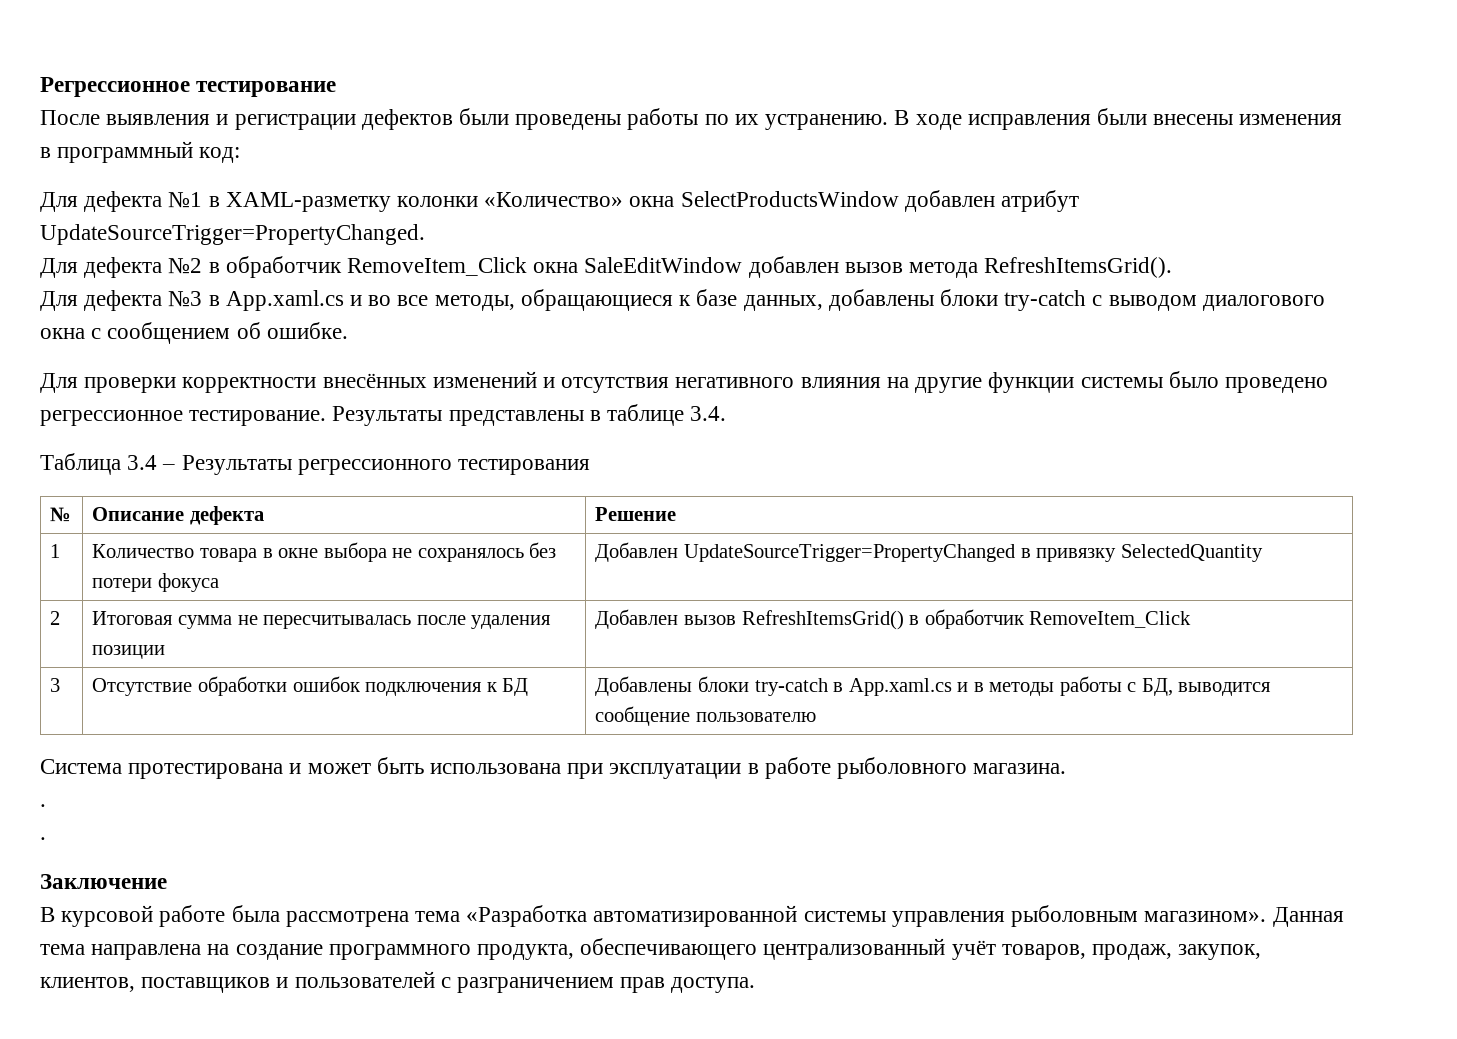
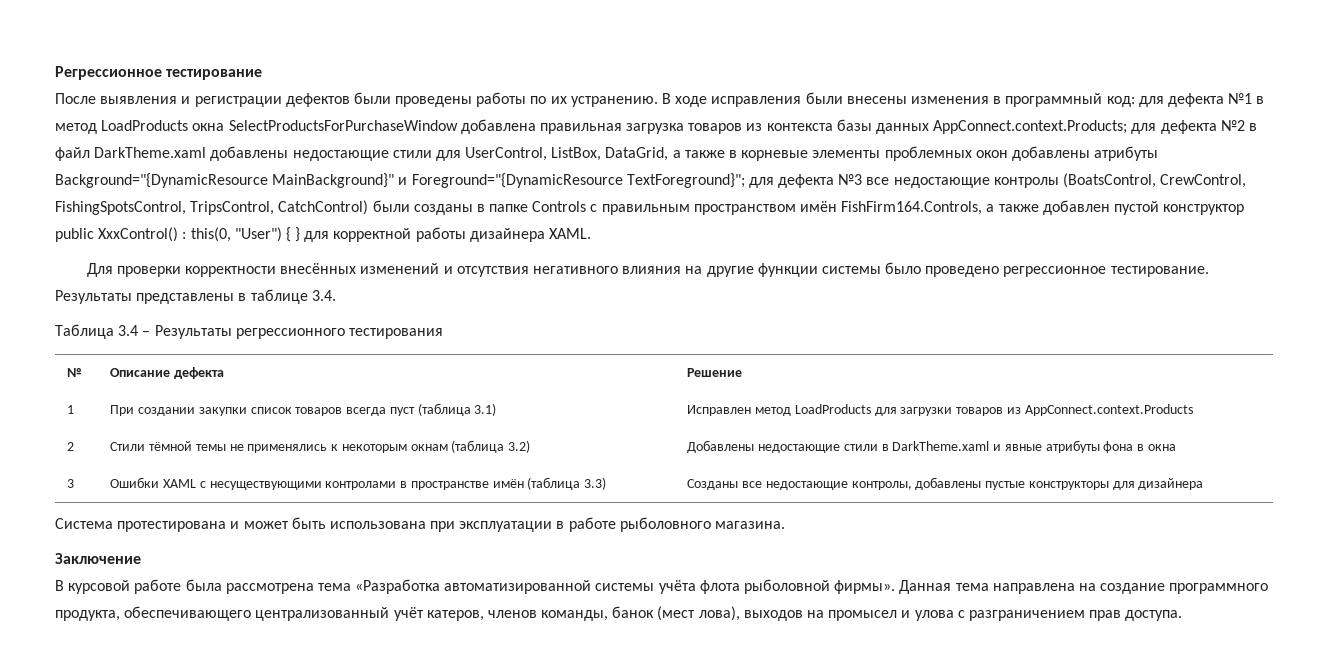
[40,192,78,212] // Для -> [1138,96,1164,107] для
[225,190,1080,212] [40,224,425,245] [40,256,1173,278] [40,289,1325,311] [40,322,348,344] XAML-разметку колонки «Количество» окна SelectProductsWindow добавлен атрибут UpdateSourceTrigger=PropertyChanged. // Для дефекта №2 в обработчик RemoveItem_Click окна SaleEditWindow добавлен вызов метода RefreshItemsGrid(). // Для дефекта №3 в App.xaml.cs и во все методы, обращающиеся к базе данных, добавлены блоки try-catch с выводом диалогового окна с сообщением об ошибке. -> [55,119,1257,134] [55,146,1159,161] [55,173,1247,188] [55,200,1245,215] [55,227,592,242] метод LoadProducts окна SelectProductsForPurchaseWindow добавлена правильная загрузка товаров из контекста базы данных AppConnect.context.Products; для дефекта №2 в файл DarkTheme.xaml добавлены недостающие стили для UserControl, ListBox, DataGrid, а также в корневые элементы проблемных окон добавлены атрибуты Background="{DynamicResource MainBackground}" и Foreground="{DynamicResource TextForeground}"; для дефекта №3 все недостающие контролы (BoatsControl, CrewControl, FishingSpotsControl, TripsControl, CatchControl) были созданы в папке Controls с правильным пространством имён FishFirm164.Controls, а также добавлен пустой конструктор public XxxControl() : this(0, "User") { } для корректной работы дизайнера XAML.
[92,542,557,562] [92,573,219,592] [595,542,1263,562] [50,611,61,625] [92,611,552,629] [92,645,166,659] [595,609,1192,630] [50,678,61,692] [92,676,529,696] [595,676,1272,696] [595,706,816,726] Количество товара в окне выбора не сохранялось без потери фокуса | Добавлен UpdateSourceTrigger=PropertyChanged в привязку SelectedQuantity // 2 | Итоговая сумма не пересчитывалась после удаления позиции | Добавлен вызов RefreshItemsGrid() в обработчик RemoveItem_Click // 3 | Отсутствие обработки ошибок подключения к БД | Добавлены блоки try-catch в App.xaml.cs и в методы работы с БД, выводится сообщение пользователю -> [110,403,497,416] [687,404,1193,416] [67,442,75,451] [110,440,531,453] [687,440,1176,453] [67,479,75,488] [110,477,607,490] [687,477,1204,490] При создании закупки список товаров всегда пуст (таблица 3.1) | Исправлен метод LoadProducts для загрузки товаров из AppConnect.context.Products // 2 | Стили тёмной темы не применялись к некоторым окнам (таблица 3.2) | Добавлены недостающие стили в DarkTheme.xaml и явные атрибуты фона в окна // 3 | Ошибки XAML с несуществующими контролами в пространстве имён (таблица 3.3) | Созданы все недостающие контролы, добавлены пустые конструкторы для дизайнера
[40,804,46,807] [40,837,46,840] // . // . -> (786, 525) none
[891,905,1267,927] управления рыболовным магазином». -> [658,579,896,594] учёта флота рыболовной фирмы».
[1001,944,1262,960] [40,971,435,993] товаров, продаж, закупок, клиентов, поставщиков и пользователей -> [426,606,954,621] катеров, членов команды, банок (мест лова), выходов на промысел и улова

